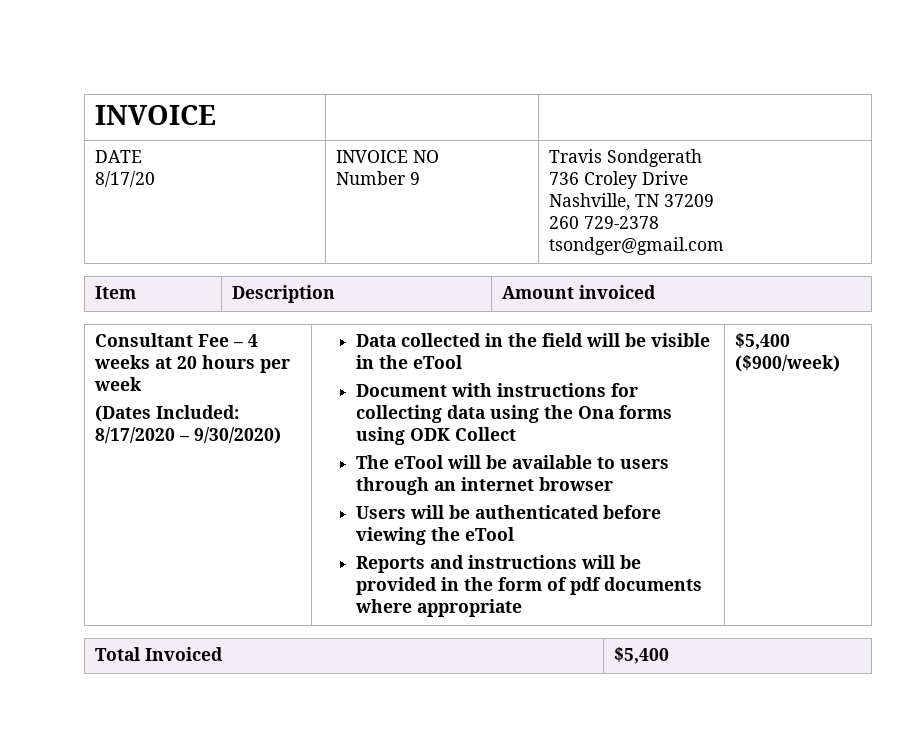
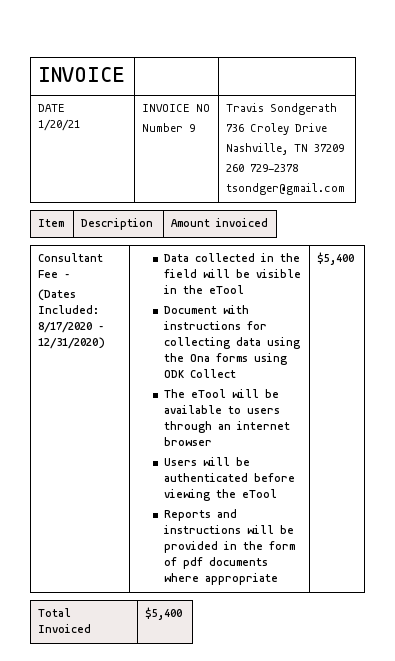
[95,171,156,187] 8/17/20 -> [38,119,81,131] 1/20/21
[248,334,259,347] [94,355,291,373] [94,377,143,391] 4 weeks at 20 hours per week -> (71, 276) none
[194,427,282,444] 9/30/2020) -> [38,337,106,349] 12/31/2020)
[735,355,841,372] ($900/week) -> (355, 258) none

